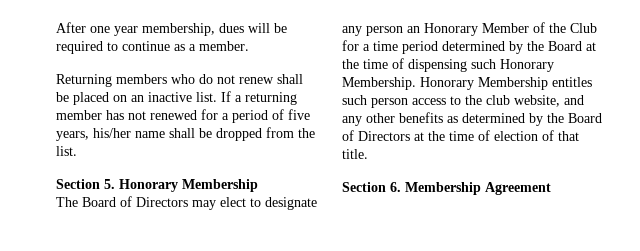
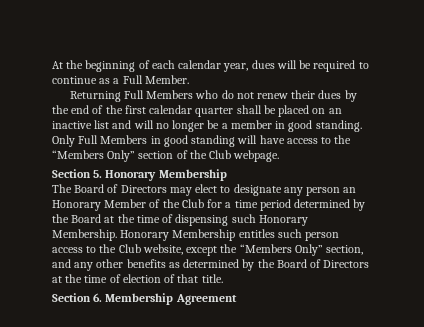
[56,22,215,36] After one year membership, -> [52,60,249,72] At the beginning of each calendar year,
[199,41,249,51] member. -> [122,75,189,84] Full Member.
[116,74,167,84] members -> [123,90,194,99] Full Members
(274, 80) none -> [291,90,357,102] [52,105,234,117] their dues by the end of the first calendar quarter
[196,91,297,105] [56,109,310,123] [56,127,315,141] [56,146,77,156] list. If a returning member has not renewed for a period of five years, his/her name shall be dropped from the list. -> [94,120,362,132] [52,135,352,147] [52,150,280,162] list and will no longer be a member in good standing. Only Full Members in good standing will have access to the “Members Only” section of the Club webpage.
[486,95,560,107] club website, -> [118,244,364,256] Club website, except the “Members Only” section,

